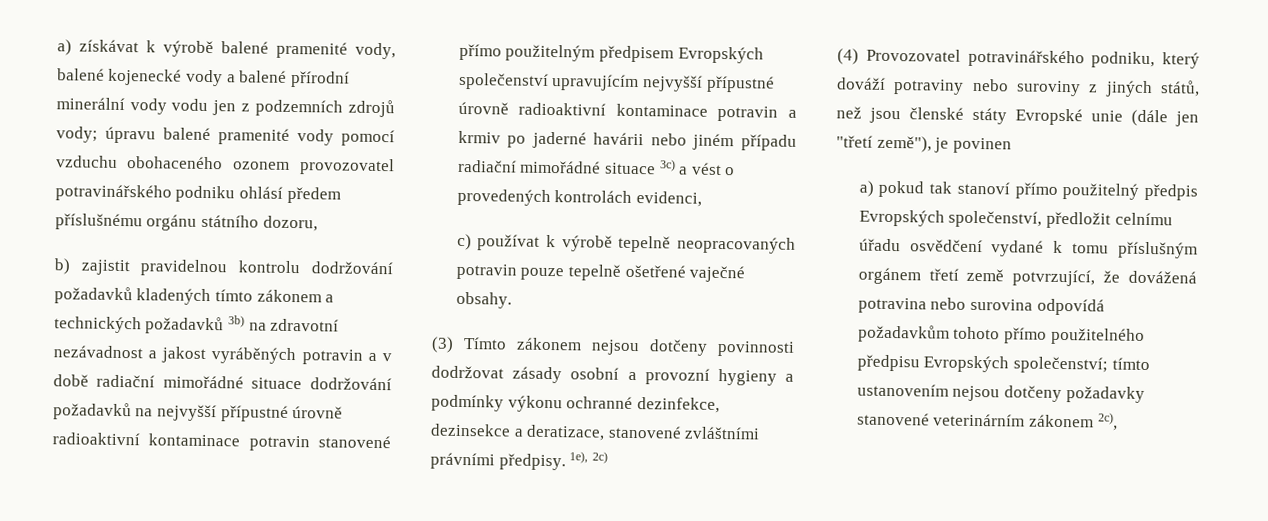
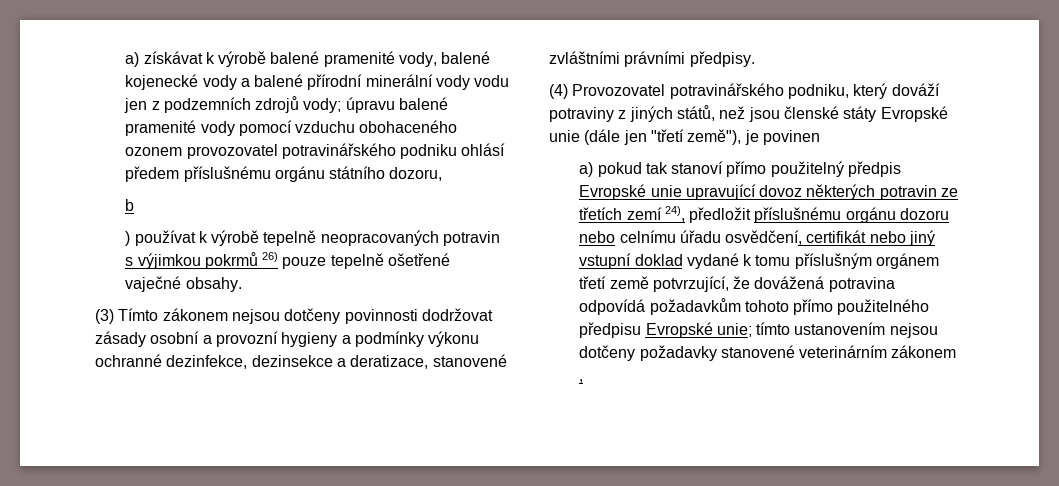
[53,258,393,277] [53,286,335,306] [53,315,340,335] [52,345,392,365] [52,374,392,391] [52,402,344,422] [51,432,392,452] [458,43,764,64] [457,72,775,93] [457,101,797,122] [457,130,797,151] [457,159,736,176] [456,188,702,207] [456,233,472,251] b) zajistit pravidelnou kontrolu dodržování požadavků kladených tímto zákonem a technických požadavků 3b) na zdravotní nezávadnost a jakost vyráběných potravin a v době radiační mimořádné situace dodržování požadavků na nejvyšší přípustné úrovně radioaktivní kontaminace potravin stanovené přímo použitelným předpisem Evropských společenství upravujícím nejvyšší přípustné úrovně radioaktivní kontaminace potravin a krmiv po jaderné havárii nebo jiném případu radiační mimořádné situace 3c) a vést o provedených kontrolách evidenci, // c) -> [125,199,135,211] [125,231,131,246] b // )
(517, 271) none -> [125,252,279,269] s výjimkou pokrmů 26)
[569,451,608,464] 1e), 2c) -> (755, 59) none
[972,78,1081,97] nebo suroviny -> (614, 114) none
[858,209,1173,229] [858,238,983,253] Evropských společenství, předložit celnímu úřadu osvědčení -> [579,184,959,200] [579,206,950,223] [579,230,936,246] [579,253,683,269] Evropské unie upravující dovoz některých potravin ze třetích zemí 24), předložit příslušnému orgánu dozoru nebo celnímu úřadu osvědčení, certifikát nebo jiný vstupní doklad
[930,297,1033,311] nebo surovina -> (895, 284) none
[923,355,1108,374] Evropských společenství; -> [645,322,752,338] Evropské unie;
[1097,412,1118,431] 2c), -> [579,379,584,383] ,

